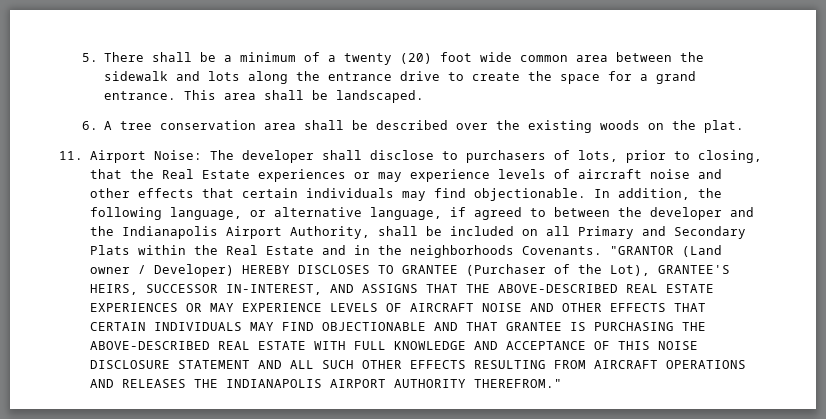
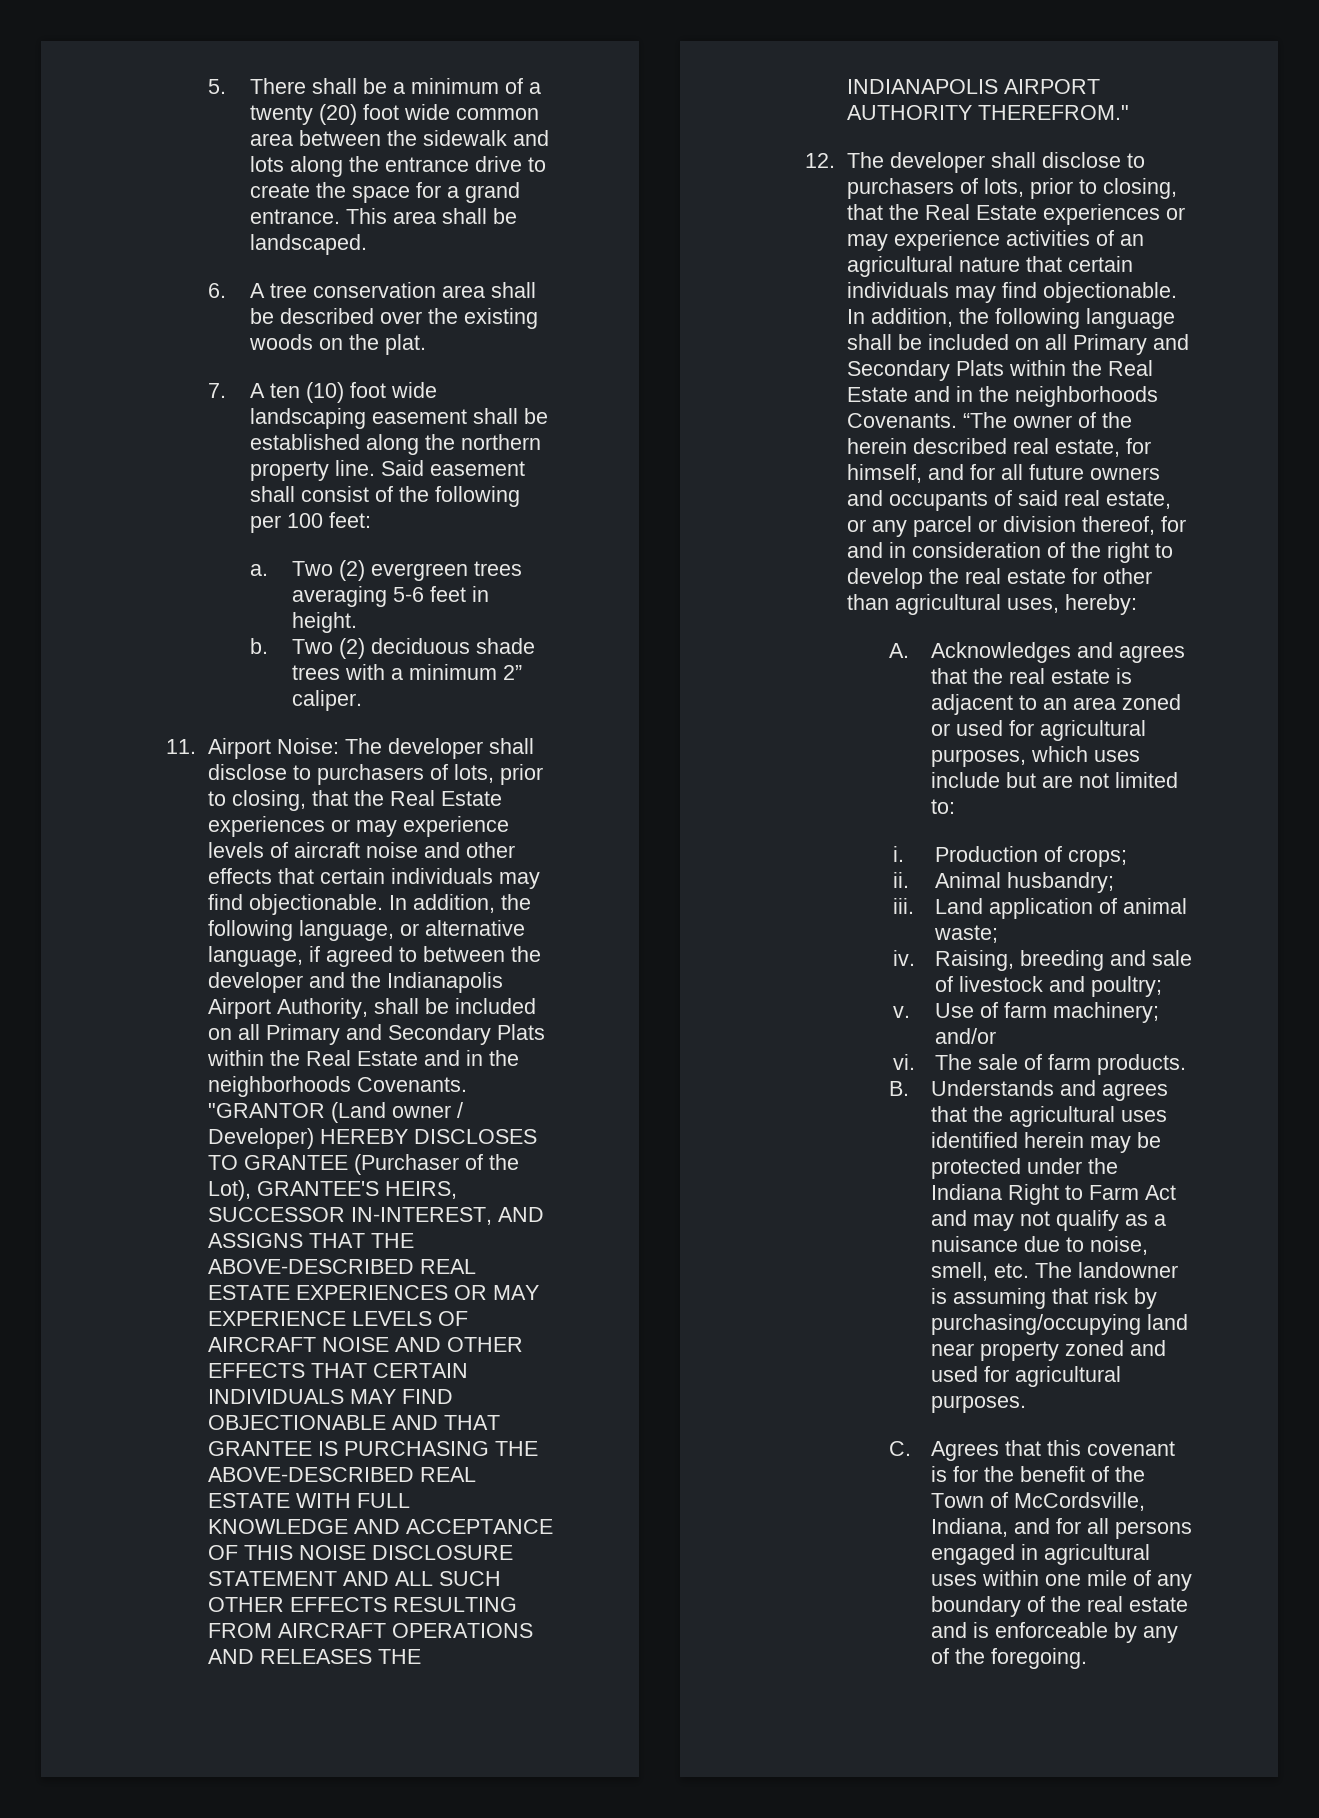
(745, 126) none -> [208,382,438,403] [250,408,549,429] [250,434,542,455] [250,460,526,481] [250,486,521,507] [250,512,372,533] [250,560,523,581] [292,586,490,607] [292,612,358,633] [250,638,536,659] [292,664,523,680] [292,690,363,711] // 7. A ten (10) foot wide landscaping easement shall be established along the northern property line. Said easement shall consist of the following per 100 feet: // a. Two (2) evergreen trees averaging 5-6 feet in height. // b. Two (2) deciduous shade trees with a minimum 2” caliper.
(562, 383) none -> [805,152,1146,173] [847,178,1178,199] [847,204,1186,225] [847,230,1145,251] [847,256,1134,277] [847,282,1178,303] [847,308,1176,329] [847,334,1190,355] [847,360,1154,381] [847,386,1159,407] [847,412,1133,428] [847,438,1152,457] [847,464,1161,483] [847,490,1172,511] [847,516,1187,537] [847,542,1174,563] [847,568,1153,589] [847,594,1138,615] [889,642,1186,663] [931,668,1133,684] [931,694,1182,715] [931,720,1147,741] [931,746,1141,767] [931,772,1179,788] [931,799,956,814] [892,846,1127,867] [892,872,1114,893] [892,898,1187,919] [933,925,998,943] [892,950,1192,971] [934,976,1162,997] [892,1002,1159,1023] [934,1028,996,1044] [892,1054,1186,1075] [889,1080,1169,1101] [931,1106,1168,1127] [931,1132,1162,1153] [931,1158,1119,1179] [931,1184,1177,1205] [931,1210,1167,1231] [931,1236,1149,1255] [931,1262,1179,1281] [931,1288,1158,1309] [931,1314,1189,1335] [931,1340,1167,1361] [931,1366,1122,1387] [931,1395,1027,1413] [889,1440,1176,1461] [931,1466,1146,1482] [931,1492,1146,1511] [931,1518,1193,1539] [931,1544,1151,1565] [931,1570,1193,1591] [931,1596,1189,1617] [931,1622,1179,1643] [931,1648,1088,1669] // 12. The developer shall disclose to purchasers of lots, prior to closing, that the Real Estate experiences or may experience activities of an agricultural nature that certain individuals may find objectionable. In addition, the following language shall be included on all Primary and Secondary Plats within the Real Estate and in the neighborhoods Covenants. “The owner of the herein described real estate, for himself, and for all future owners and occupants of said real estate, or any parcel or division thereof, for and in consideration of the right to develop the real estate for other than agricultural uses, hereby: // A. Acknowledges and agrees that the real estate is adjacent to an area zoned or used for agricultural purposes, which uses include but are not limited to: // i. Production of crops; // ii. Animal husbandry; // iii. Land application of animal waste; // iv. Raising, breeding and sale of livestock and poultry; // v. Use of farm machinery; and/or // vi. The sale of farm products. // B. Understands and agrees that the agricultural uses identified herein may be protected under the Indiana Right to Farm Act and may not qualify as a nuisance due to noise, smell, etc. The landowner is assuming that risk by purchasing/occupying land near property zoned and used for agricultural purposes. // C. Agrees that this covenant is for the benefit of the Town of McCordsville, Indiana, and for all persons engaged in agricultural uses within one mile of any boundary of the real estate and is enforceable by any of the foregoing.

